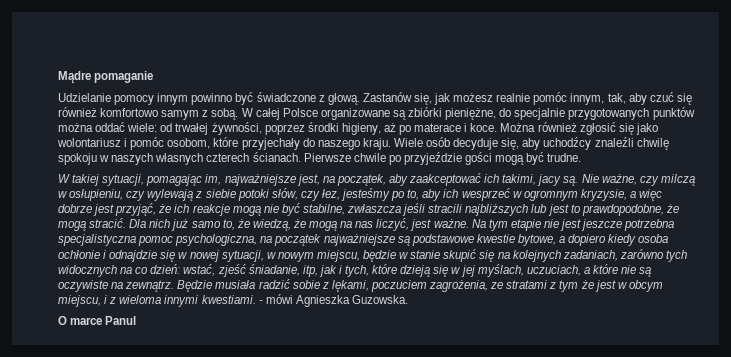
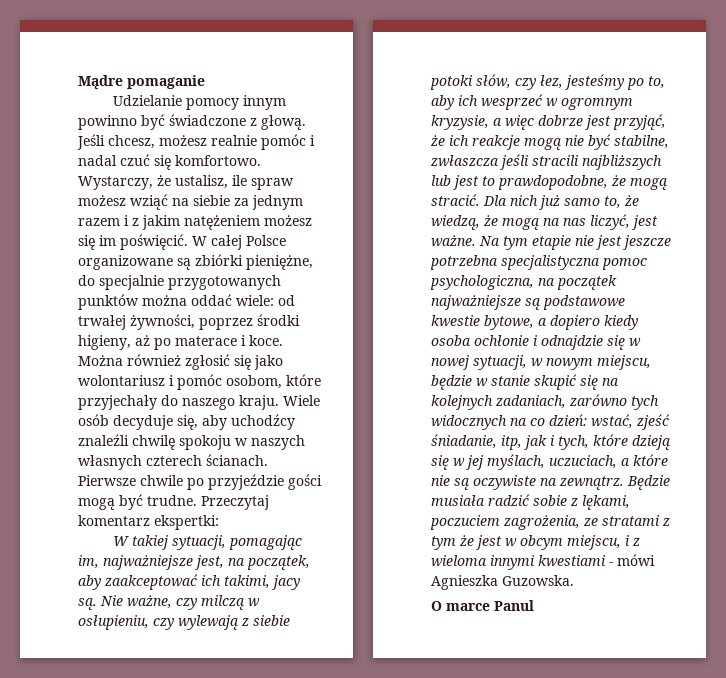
[362,92,692,105] [58,107,239,120] Zastanów się, jak możesz realnie pomóc innym, tak, aby czuć się również komfortowo samym z sobą. -> [77,134,315,150] [78,154,261,170] [78,175,294,190] [78,194,303,210] [78,215,312,230] [78,234,188,250] Jeśli chcesz, możesz realnie pomóc i nadal czuć się komfortowo. Wystarczy, że ustalisz, ile spraw możesz wziąć na siebie za jednym razem i z jakim natężeniem możesz się im poświęcić.
(582, 157) none -> [201,495,269,510] [78,515,219,530] Przeczytaj komentarz ekspertki:
[201,295,256,304] kwestiami. -> [538,555,606,567] kwestiami

